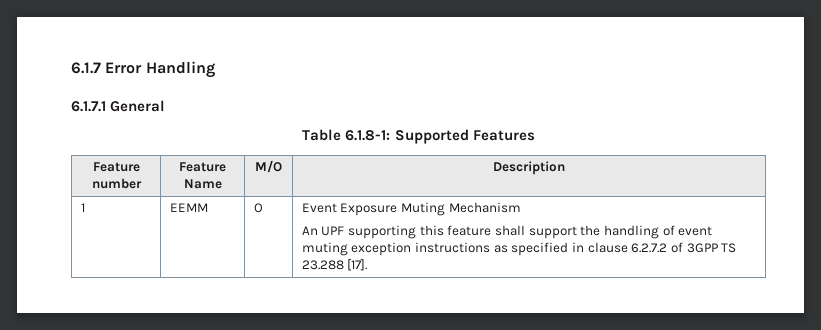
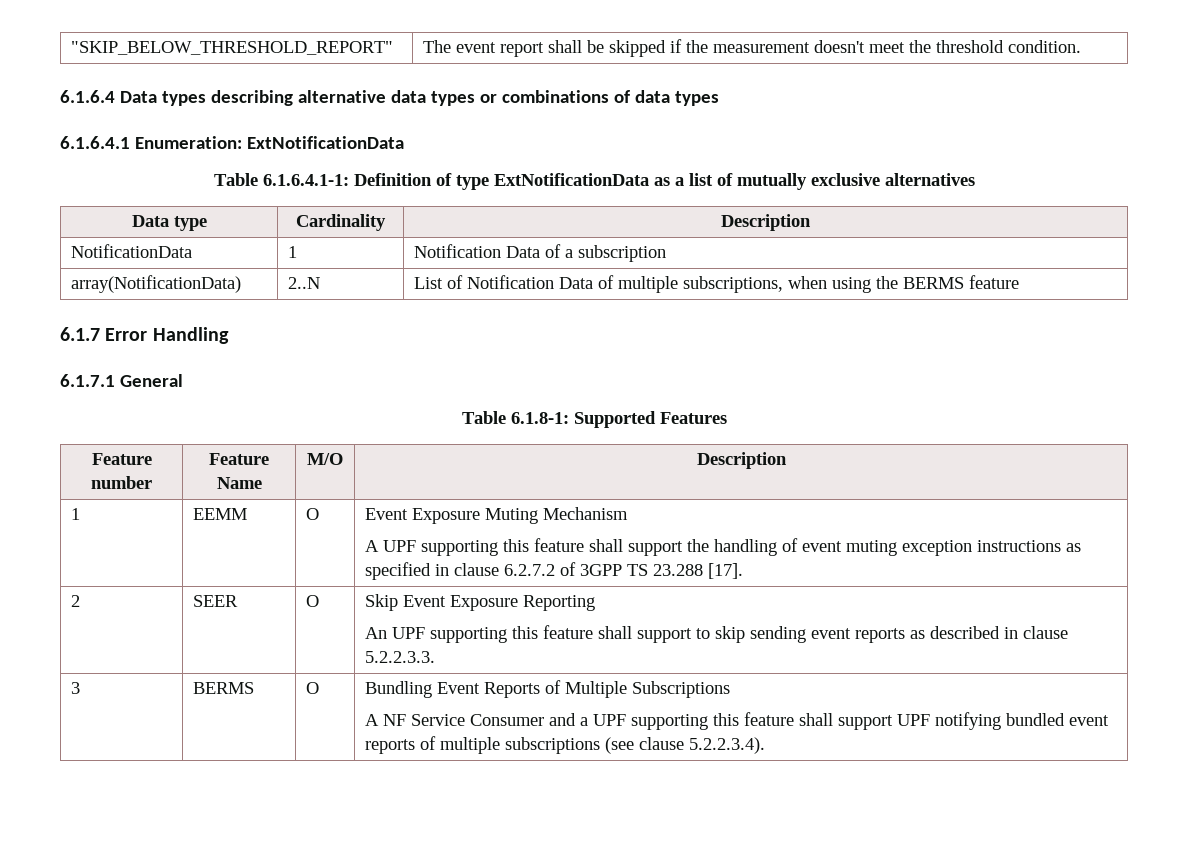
(71, 68) none -> [71,41,394,55] [423,39,1082,57] [60,90,719,106] [60,136,404,149] [213,173,975,190] [131,215,207,231] [296,214,386,231] [721,214,811,231] [71,244,193,258] [288,246,298,258] [414,244,667,262] [71,275,242,293] [288,277,321,289] [414,275,1020,293] "SKIP_BELOW_THRESHOLD_REPORT" | The event report shall be skipped if the measurement doesn't meet the threshold condition. // 6.1.6.4 Data types describing alternative data types or combinations of data types // 6.1.6.4.1 Enumeration: ExtNotificationData // Table 6.1.6.4.1-1: Definition of type ExtNotificationData as a list of mutually exclusive alternatives // Data type | Cardinality | Description // NotificationData | 1 | Notification Data of a subscription // array(NotificationData) | 2..N | List of Notification Data of multiple subscriptions, when using the BERMS feature //
[301,226,318,235] An -> [365,540,380,552] A
(368, 265) none -> [71,595,81,607] [193,595,239,607] [306,595,320,607] [365,594,596,611] [365,625,1069,643] [365,651,436,663] [71,682,81,694] [193,682,255,694] [306,682,320,694] [365,680,731,698] [365,712,1110,730] [365,736,766,754] // 2 | SEER | O | Skip Event Exposure Reporting // An UPF supporting this feature shall support to skip sending event reports as described in clause 5.2.2.3.3. // 3 | BERMS | O | Bundling Event Reports of Multiple Subscriptions // A NF Service Consumer and a UPF supporting this feature shall support UPF notifying bundled event reports of multiple subscriptions (see clause 5.2.2.3.4).

